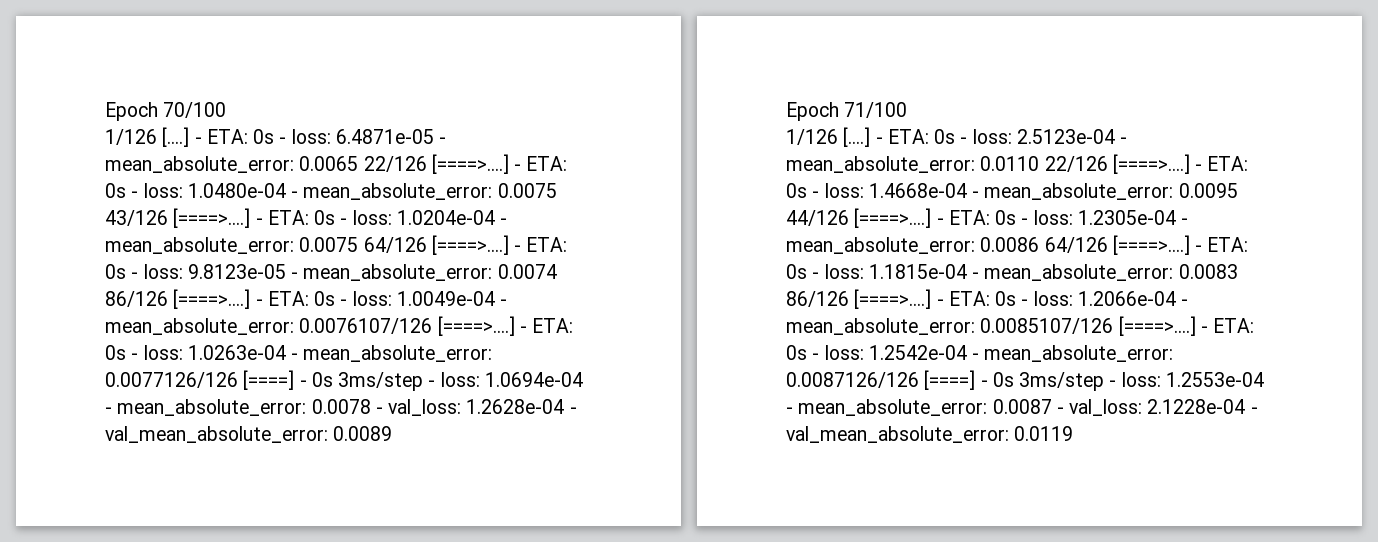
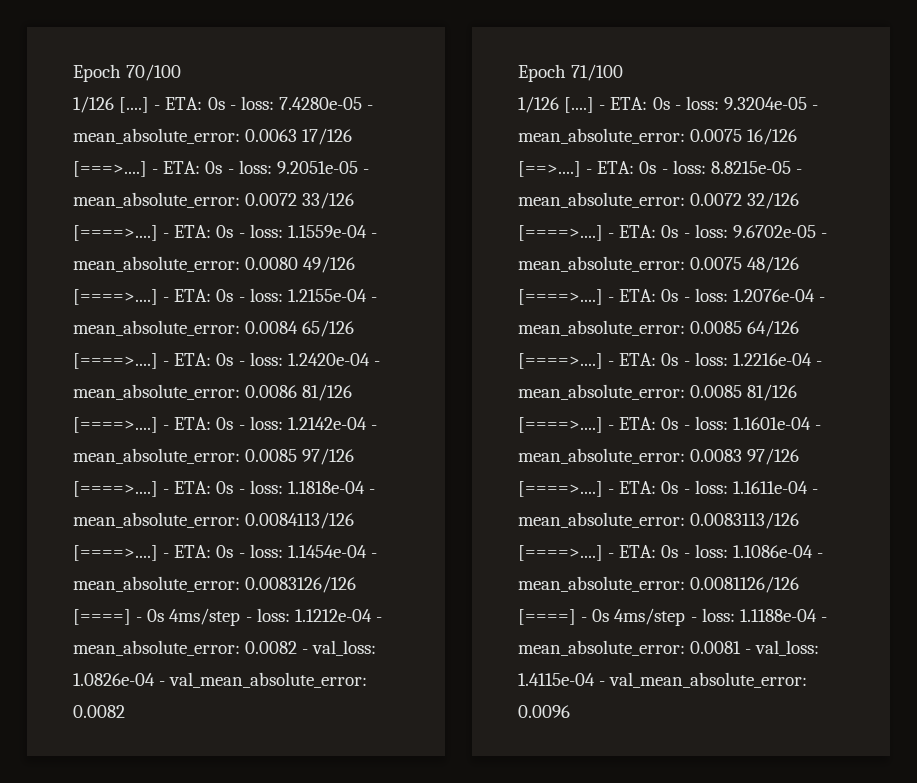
[335,129,447,144] [105,154,568,174] [105,183,557,200] [105,208,508,228] [105,235,568,255] [105,264,557,281] [105,289,508,309] [105,316,574,336] [105,345,493,362] [105,370,583,391] [105,399,577,416] [105,426,393,443] 6.4871e-05 - mean_absolute_error: 0.0065 22/126 [====>....] - ETA: 0s - loss: 1.0480e-04 - mean_absolute_error: 0.0075 43/126 [====>....] - ETA: 0s - loss: 1.0204e-04 - mean_absolute_error: 0.0075 64/126 [====>....] - ETA: 0s - loss: 9.8123e-05 - mean_absolute_error: 0.0074 86/126 [====>....] - ETA: 0s - loss: 1.0049e-04 - mean_absolute_error: 0.0076107/126 [====>....] - ETA: 0s - loss: 1.0263e-04 - mean_absolute_error: 0.0077126/126 [====] - 0s 3ms/step - loss: 1.0694e-04 - mean_absolute_error: 0.0078 - val_loss: 1.2628e-04 - val_mean_absolute_error: 0.0089 -> [278,97,374,110] [73,128,353,145] [73,160,369,177] [73,192,355,209] [73,224,377,241] [73,256,356,273] [73,288,377,305] [73,320,355,337] [73,352,380,369] [73,384,353,401] [73,416,377,433] [73,448,355,465] [73,480,375,497] [73,512,355,529] [73,544,377,561] [73,576,357,593] [73,608,382,626] [73,640,377,656] [73,672,368,688] [73,705,125,718] 7.4280e-05 - mean_absolute_error: 0.0063 17/126 [===>....] - ETA: 0s - loss: 9.2051e-05 - mean_absolute_error: 0.0072 33/126 [====>....] - ETA: 0s - loss: 1.1559e-04 - mean_absolute_error: 0.0080 49/126 [====>....] - ETA: 0s - loss: 1.2155e-04 - mean_absolute_error: 0.0084 65/126 [====>....] - ETA: 0s - loss: 1.2420e-04 - mean_absolute_error: 0.0086 81/126 [====>....] - ETA: 0s - loss: 1.2142e-04 - mean_absolute_error: 0.0085 97/126 [====>....] - ETA: 0s - loss: 1.1818e-04 - mean_absolute_error: 0.0084113/126 [====>....] - ETA: 0s - loss: 1.1454e-04 - mean_absolute_error: 0.0083126/126 [====] - 0s 4ms/step - loss: 1.1212e-04 - mean_absolute_error: 0.0082 - val_loss: 1.0826e-04 - val_mean_absolute_error: 0.0082
[1016,129,1128,144] [786,154,1249,174] [786,183,1238,200] [786,208,1189,228] [786,235,1249,255] [786,264,1238,281] [786,289,1189,309] [786,316,1255,336] [786,345,1174,362] [786,370,1264,391] [786,399,1258,416] [786,426,1074,443] 2.5123e-04 - mean_absolute_error: 0.0110 22/126 [====>....] - ETA: 0s - loss: 1.4668e-04 - mean_absolute_error: 0.0095 44/126 [====>....] - ETA: 0s - loss: 1.2305e-04 - mean_absolute_error: 0.0086 64/126 [====>....] - ETA: 0s - loss: 1.1815e-04 - mean_absolute_error: 0.0083 86/126 [====>....] - ETA: 0s - loss: 1.2066e-04 - mean_absolute_error: 0.0085107/126 [====>....] - ETA: 0s - loss: 1.2542e-04 - mean_absolute_error: 0.0087126/126 [====] - 0s 3ms/step - loss: 1.2553e-04 - mean_absolute_error: 0.0087 - val_loss: 2.1228e-04 - val_mean_absolute_error: 0.0119 -> [723,97,819,110] [518,128,798,145] [518,160,802,177] [518,192,800,209] [518,224,827,241] [518,256,800,273] [518,288,825,305] [518,320,800,337] [518,352,822,369] [518,384,798,401] [518,416,821,433] [518,448,800,465] [518,480,818,497] [518,512,800,529] [518,544,823,561] [518,576,800,593] [518,608,827,626] [518,640,820,656] [518,672,808,688] [518,705,570,718] 9.3204e-05 - mean_absolute_error: 0.0075 16/126 [==>....] - ETA: 0s - loss: 8.8215e-05 - mean_absolute_error: 0.0072 32/126 [====>....] - ETA: 0s - loss: 9.6702e-05 - mean_absolute_error: 0.0075 48/126 [====>....] - ETA: 0s - loss: 1.2076e-04 - mean_absolute_error: 0.0085 64/126 [====>....] - ETA: 0s - loss: 1.2216e-04 - mean_absolute_error: 0.0085 81/126 [====>....] - ETA: 0s - loss: 1.1601e-04 - mean_absolute_error: 0.0083 97/126 [====>....] - ETA: 0s - loss: 1.1611e-04 - mean_absolute_error: 0.0083113/126 [====>....] - ETA: 0s - loss: 1.1086e-04 - mean_absolute_error: 0.0081126/126 [====] - 0s 4ms/step - loss: 1.1188e-04 - mean_absolute_error: 0.0081 - val_loss: 1.4115e-04 - val_mean_absolute_error: 0.0096

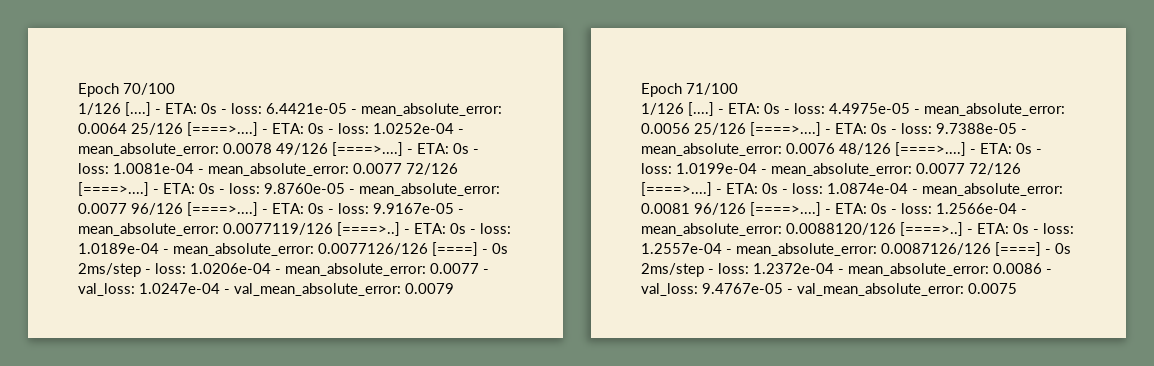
[278,97,374,110] [73,128,353,145] [73,160,369,177] [73,192,355,209] [73,224,377,241] [73,256,299,272] 7.4280e-05 - mean_absolute_error: 0.0063 17/126 [===>....] - ETA: 0s - loss: 9.2051e-05 - mean_absolute_error: 0.0072 33/126 [====>....] - ETA: 0s - loss: 1.1559e-04 - mean_absolute_error: 0.0080 -> [266,103,502,116] [78,122,464,136] [78,143,272,156] 6.4421e-05 - mean_absolute_error: 0.0064 25/126 [====>....] - ETA: 0s - loss: 1.0252e-04 - mean_absolute_error: 0.0078
[287,289,377,302] [73,320,355,337] [73,352,380,369] [73,384,353,401] [73,416,377,433] [73,448,355,465] [73,480,375,497] [73,512,355,529] [73,544,377,561] [73,576,357,593] [73,608,382,626] [73,640,377,656] [73,672,368,688] [73,705,125,718] 1.2155e-04 - mean_absolute_error: 0.0084 65/126 [====>....] - ETA: 0s - loss: 1.2420e-04 - mean_absolute_error: 0.0086 81/126 [====>....] - ETA: 0s - loss: 1.2142e-04 - mean_absolute_error: 0.0085 97/126 [====>....] - ETA: 0s - loss: 1.1818e-04 - mean_absolute_error: 0.0084113/126 [====>....] - ETA: 0s - loss: 1.1454e-04 - mean_absolute_error: 0.0083126/126 [====] - 0s 4ms/step - loss: 1.1212e-04 - mean_absolute_error: 0.0082 - val_loss: 1.0826e-04 - val_mean_absolute_error: 0.0082 -> [113,163,458,176] [78,182,500,196] [78,202,464,216] [78,222,511,236] [78,242,508,256] [78,263,489,277] [78,283,454,296] 1.0081e-04 - mean_absolute_error: 0.0077 72/126 [====>....] - ETA: 0s - loss: 9.8760e-05 - mean_absolute_error: 0.0077 96/126 [====>....] - ETA: 0s - loss: 9.9167e-05 - mean_absolute_error: 0.0077119/126 [====>..] - ETA: 0s - loss: 1.0189e-04 - mean_absolute_error: 0.0077126/126 [====] - 0s 2ms/step - loss: 1.0206e-04 - mean_absolute_error: 0.0077 - val_loss: 1.0247e-04 - val_mean_absolute_error: 0.0079
[723,97,819,110] [518,128,798,145] [518,160,802,177] [518,192,800,209] [518,224,827,241] [518,256,743,272] 9.3204e-05 - mean_absolute_error: 0.0075 16/126 [==>....] - ETA: 0s - loss: 8.8215e-05 - mean_absolute_error: 0.0072 32/126 [====>....] - ETA: 0s - loss: 9.6702e-05 - mean_absolute_error: 0.0075 -> [829,103,1065,116] [641,122,1027,136] [641,143,835,156] 4.4975e-05 - mean_absolute_error: 0.0056 25/126 [====>....] - ETA: 0s - loss: 9.7388e-05 - mean_absolute_error: 0.0076
[732,289,825,302] [518,320,800,337] [518,352,822,369] [518,384,798,401] [518,416,821,433] [518,448,800,465] [518,480,818,497] [518,512,800,529] [518,544,823,561] [518,576,800,593] [518,608,827,626] [518,640,820,656] [518,672,808,688] [518,705,570,718] 1.2076e-04 - mean_absolute_error: 0.0085 64/126 [====>....] - ETA: 0s - loss: 1.2216e-04 - mean_absolute_error: 0.0085 81/126 [====>....] - ETA: 0s - loss: 1.1601e-04 - mean_absolute_error: 0.0083 97/126 [====>....] - ETA: 0s - loss: 1.1611e-04 - mean_absolute_error: 0.0083113/126 [====>....] - ETA: 0s - loss: 1.1086e-04 - mean_absolute_error: 0.0081126/126 [====] - 0s 4ms/step - loss: 1.1188e-04 - mean_absolute_error: 0.0081 - val_loss: 1.4115e-04 - val_mean_absolute_error: 0.0096 -> [676,163,1021,176] [641,182,1063,196] [641,202,1027,216] [641,222,1074,236] [641,242,1071,256] [641,263,1052,277] [641,283,1017,296] 1.0199e-04 - mean_absolute_error: 0.0077 72/126 [====>....] - ETA: 0s - loss: 1.0874e-04 - mean_absolute_error: 0.0081 96/126 [====>....] - ETA: 0s - loss: 1.2566e-04 - mean_absolute_error: 0.0088120/126 [====>..] - ETA: 0s - loss: 1.2557e-04 - mean_absolute_error: 0.0087126/126 [====] - 0s 2ms/step - loss: 1.2372e-04 - mean_absolute_error: 0.0086 - val_loss: 9.4767e-05 - val_mean_absolute_error: 0.0075

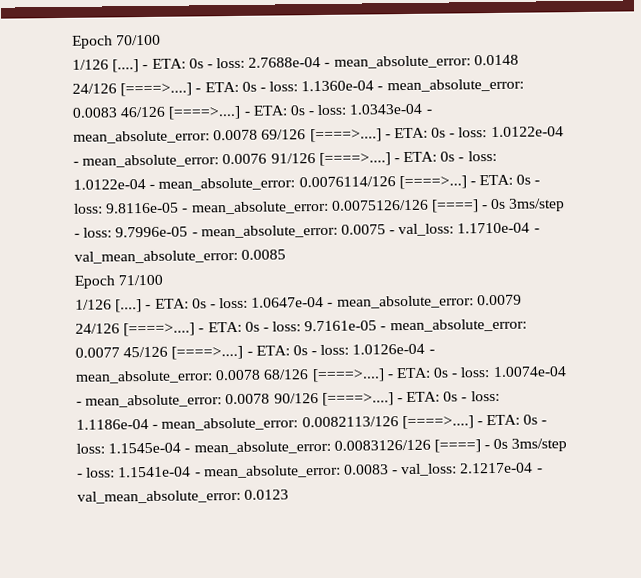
[266,103,502,116] [78,122,464,136] [78,142,479,156] [78,163,458,176] [78,182,500,196] [78,202,464,216] [78,222,511,236] [78,242,508,256] [78,263,489,277] [78,283,454,296] 6.4421e-05 - mean_absolute_error: 0.0064 25/126 [====>....] - ETA: 0s - loss: 1.0252e-04 - mean_absolute_error: 0.0078 49/126 [====>....] - ETA: 0s - loss: 1.0081e-04 - mean_absolute_error: 0.0077 72/126 [====>....] - ETA: 0s - loss: 9.8760e-05 - mean_absolute_error: 0.0077 96/126 [====>....] - ETA: 0s - loss: 9.9167e-05 - mean_absolute_error: 0.0077119/126 [====>..] - ETA: 0s - loss: 1.0189e-04 - mean_absolute_error: 0.0077126/126 [====] - 0s 2ms/step - loss: 1.0206e-04 - mean_absolute_error: 0.0077 - val_loss: 1.0247e-04 - val_mean_absolute_error: 0.0079 -> [248,54,519,69] [72,78,524,97] [72,103,432,120] [73,126,564,144] [73,150,497,168] [73,174,541,191] [74,198,566,215] [74,222,540,239] [74,249,287,264] 2.7688e-04 - mean_absolute_error: 0.0148 24/126 [====>....] - ETA: 0s - loss: 1.1360e-04 - mean_absolute_error: 0.0083 46/126 [====>....] - ETA: 0s - loss: 1.0343e-04 - mean_absolute_error: 0.0078 69/126 [====>....] - ETA: 0s - loss: 1.0122e-04 - mean_absolute_error: 0.0076 91/126 [====>....] - ETA: 0s - loss: 1.0122e-04 - mean_absolute_error: 0.0076114/126 [====>...] - ETA: 0s - loss: 9.8116e-05 - mean_absolute_error: 0.0075126/126 [====] - 0s 3ms/step - loss: 9.7996e-05 - mean_absolute_error: 0.0075 - val_loss: 1.1710e-04 - val_mean_absolute_error: 0.0085
[829,103,1065,116] [641,122,1027,136] [641,142,1042,156] [641,163,1021,176] [641,182,1063,196] [641,202,1027,216] [641,222,1074,236] [641,242,1071,256] [641,263,1052,277] [641,283,1017,296] 4.4975e-05 - mean_absolute_error: 0.0056 25/126 [====>....] - ETA: 0s - loss: 9.7388e-05 - mean_absolute_error: 0.0076 48/126 [====>....] - ETA: 0s - loss: 1.0199e-04 - mean_absolute_error: 0.0077 72/126 [====>....] - ETA: 0s - loss: 1.0874e-04 - mean_absolute_error: 0.0081 96/126 [====>....] - ETA: 0s - loss: 1.2566e-04 - mean_absolute_error: 0.0088120/126 [====>..] - ETA: 0s - loss: 1.2557e-04 - mean_absolute_error: 0.0087126/126 [====] - 0s 2ms/step - loss: 1.2372e-04 - mean_absolute_error: 0.0086 - val_loss: 9.4767e-05 - val_mean_absolute_error: 0.0075 -> [251,294,522,309] [75,318,527,337] [75,343,435,360] [75,366,567,384] [76,390,500,408] [76,414,548,431] [76,438,568,455] [77,462,543,479] [77,489,290,504] 1.0647e-04 - mean_absolute_error: 0.0079 24/126 [====>....] - ETA: 0s - loss: 9.7161e-05 - mean_absolute_error: 0.0077 45/126 [====>....] - ETA: 0s - loss: 1.0126e-04 - mean_absolute_error: 0.0078 68/126 [====>....] - ETA: 0s - loss: 1.0074e-04 - mean_absolute_error: 0.0078 90/126 [====>....] - ETA: 0s - loss: 1.1186e-04 - mean_absolute_error: 0.0082113/126 [====>....] - ETA: 0s - loss: 1.1545e-04 - mean_absolute_error: 0.0083126/126 [====] - 0s 3ms/step - loss: 1.1541e-04 - mean_absolute_error: 0.0083 - val_loss: 2.1217e-04 - val_mean_absolute_error: 0.0123

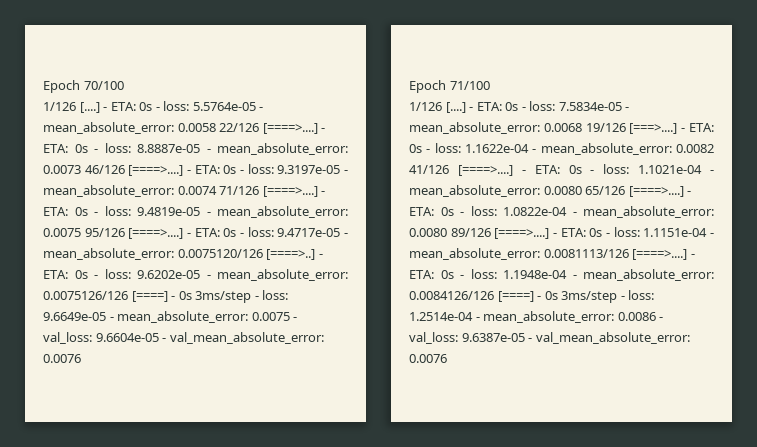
[248,54,519,69] [72,78,524,97] [72,107,118,118] 2.7688e-04 - mean_absolute_error: 0.0148 24/126 [====>....] - ETA: 0s - loss: 1.1360e-04 - mean_absolute_error: 0.0083 -> [192,102,264,111] [43,122,326,134] [43,143,348,155] [43,165,81,174] 5.5764e-05 - mean_absolute_error: 0.0058 22/126 [====>....] - ETA: 0s - loss: 8.8887e-05 - mean_absolute_error: 0.0073
[349,103,432,115] [73,126,564,144] [73,150,497,168] [73,174,541,191] [74,202,180,214] 1.0343e-04 - mean_absolute_error: 0.0078 69/126 [====>....] - ETA: 0s - loss: 1.0122e-04 - mean_absolute_error: 0.0076 91/126 [====>....] - ETA: 0s - loss: 1.0122e-04 - mean_absolute_error: 0.0076114/126 [====>...] - ETA: 0s - loss: 9.8116e-05 -> [277,165,348,174] [43,185,326,197] [43,206,348,218] [43,227,348,239] [43,248,323,260] [43,269,200,279] 9.3197e-05 - mean_absolute_error: 0.0074 71/126 [====>....] - ETA: 0s - loss: 9.4819e-05 - mean_absolute_error: 0.0075 95/126 [====>....] - ETA: 0s - loss: 9.4717e-05 - mean_absolute_error: 0.0075120/126 [====>..] - ETA: 0s - loss: 9.6202e-05
[115,226,189,238] 9.7996e-05 -> [43,312,106,321] 9.6649e-05
[457,222,540,234] [74,249,287,264] 1.1710e-04 - val_mean_absolute_error: 0.0085 -> [95,332,324,344] [43,354,81,363] 9.6604e-05 - val_mean_absolute_error: 0.0076
[251,294,522,309] [75,318,527,337] [75,343,435,360] [75,366,567,384] [76,390,500,408] [76,414,548,431] [76,438,568,455] [77,462,543,479] [77,489,290,504] 1.0647e-04 - mean_absolute_error: 0.0079 24/126 [====>....] - ETA: 0s - loss: 9.7161e-05 - mean_absolute_error: 0.0077 45/126 [====>....] - ETA: 0s - loss: 1.0126e-04 - mean_absolute_error: 0.0078 68/126 [====>....] - ETA: 0s - loss: 1.0074e-04 - mean_absolute_error: 0.0078 90/126 [====>....] - ETA: 0s - loss: 1.1186e-04 - mean_absolute_error: 0.0082113/126 [====>....] - ETA: 0s - loss: 1.1545e-04 - mean_absolute_error: 0.0083126/126 [====] - 0s 3ms/step - loss: 1.1541e-04 - mean_absolute_error: 0.0083 - val_loss: 2.1217e-04 - val_mean_absolute_error: 0.0123 -> [558,102,630,111] [409,122,714,134] [409,143,714,155] [409,164,714,176] [409,185,692,197] [409,206,714,218] [409,227,714,239] [409,248,695,260] [409,269,714,281] [409,290,655,303] [409,311,664,323] [409,332,690,344] [409,354,447,363] 7.5834e-05 - mean_absolute_error: 0.0068 19/126 [===>....] - ETA: 0s - loss: 1.1622e-04 - mean_absolute_error: 0.0082 41/126 [====>....] - ETA: 0s - loss: 1.1021e-04 - mean_absolute_error: 0.0080 65/126 [====>....] - ETA: 0s - loss: 1.0822e-04 - mean_absolute_error: 0.0080 89/126 [====>....] - ETA: 0s - loss: 1.1151e-04 - mean_absolute_error: 0.0081113/126 [====>....] - ETA: 0s - loss: 1.1948e-04 - mean_absolute_error: 0.0084126/126 [====] - 0s 3ms/step - loss: 1.2514e-04 - mean_absolute_error: 0.0086 - val_loss: 9.6387e-05 - val_mean_absolute_error: 0.0076

